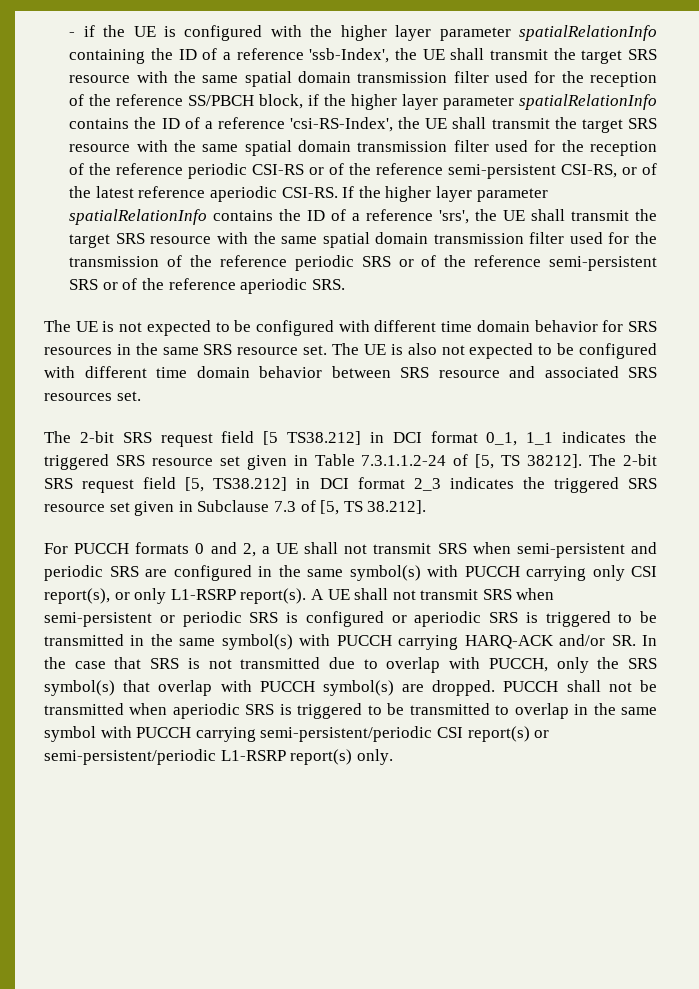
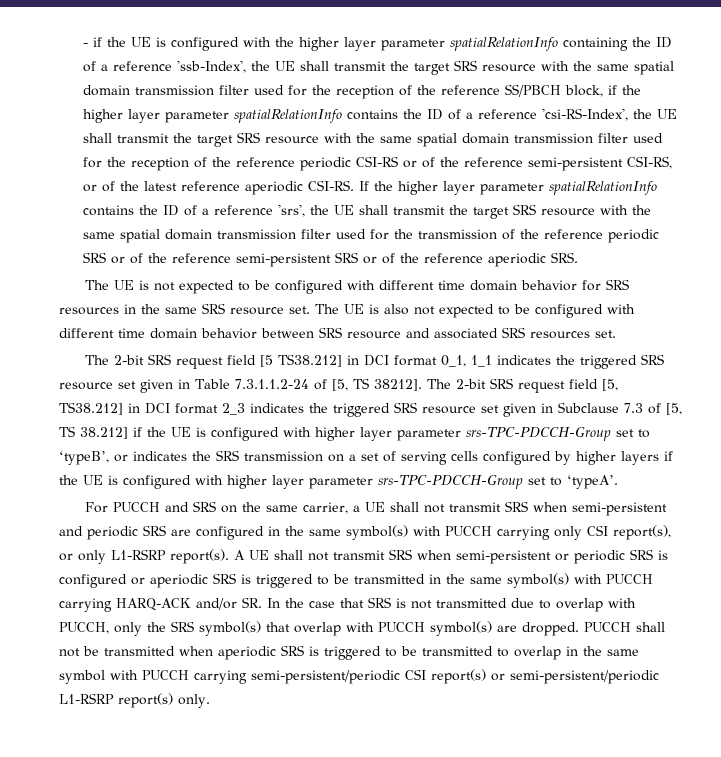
[367,500,427,514] [44,542,256,557] 38.212]. // For PUCCH formats 0 and 2, -> [80,427,650,441] [59,450,673,465] [59,475,618,489] [84,501,348,514] 38.212] if the UE is configured with higher layer parameter srs-TPC-PDCCH-Group set to ‘typeB’, or indicates the SRS transmission on a set of serving cells configured by higher layers if the UE is configured with higher layer parameter srs-TPC-PDCCH-Group set to ‘typeA’. // For PUCCH and SRS on the same carrier,

